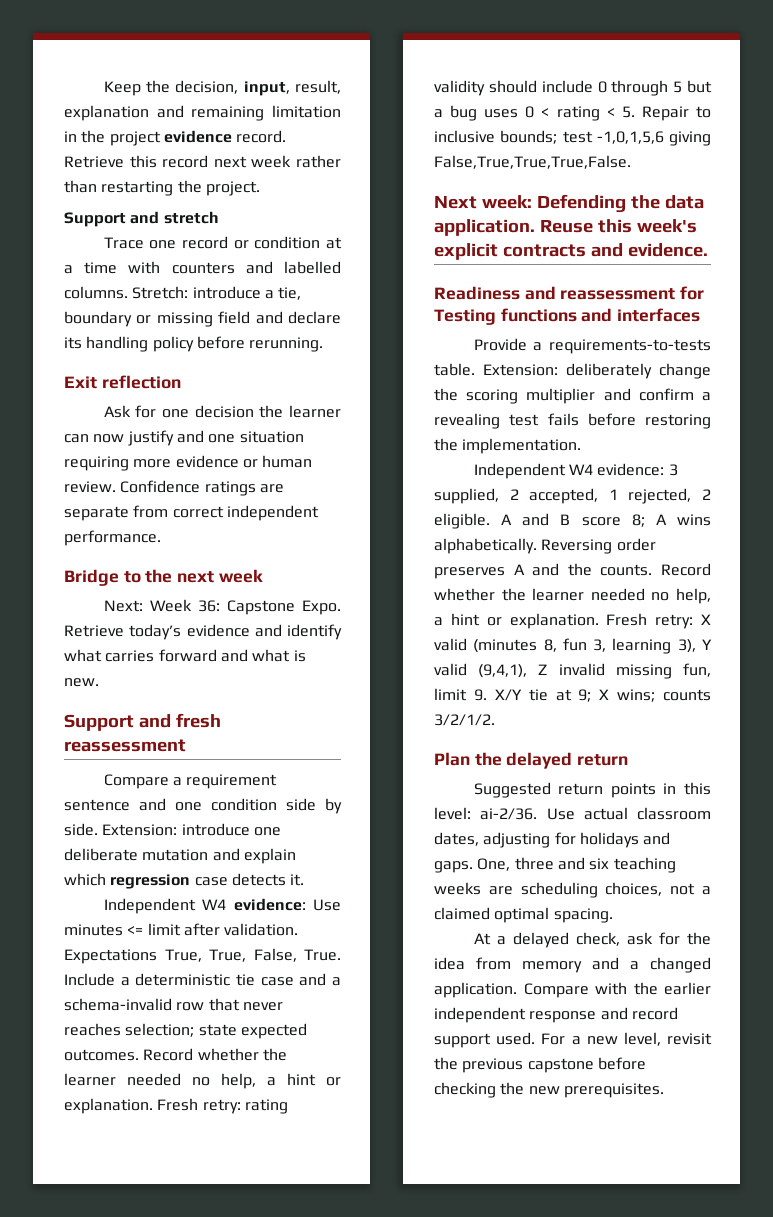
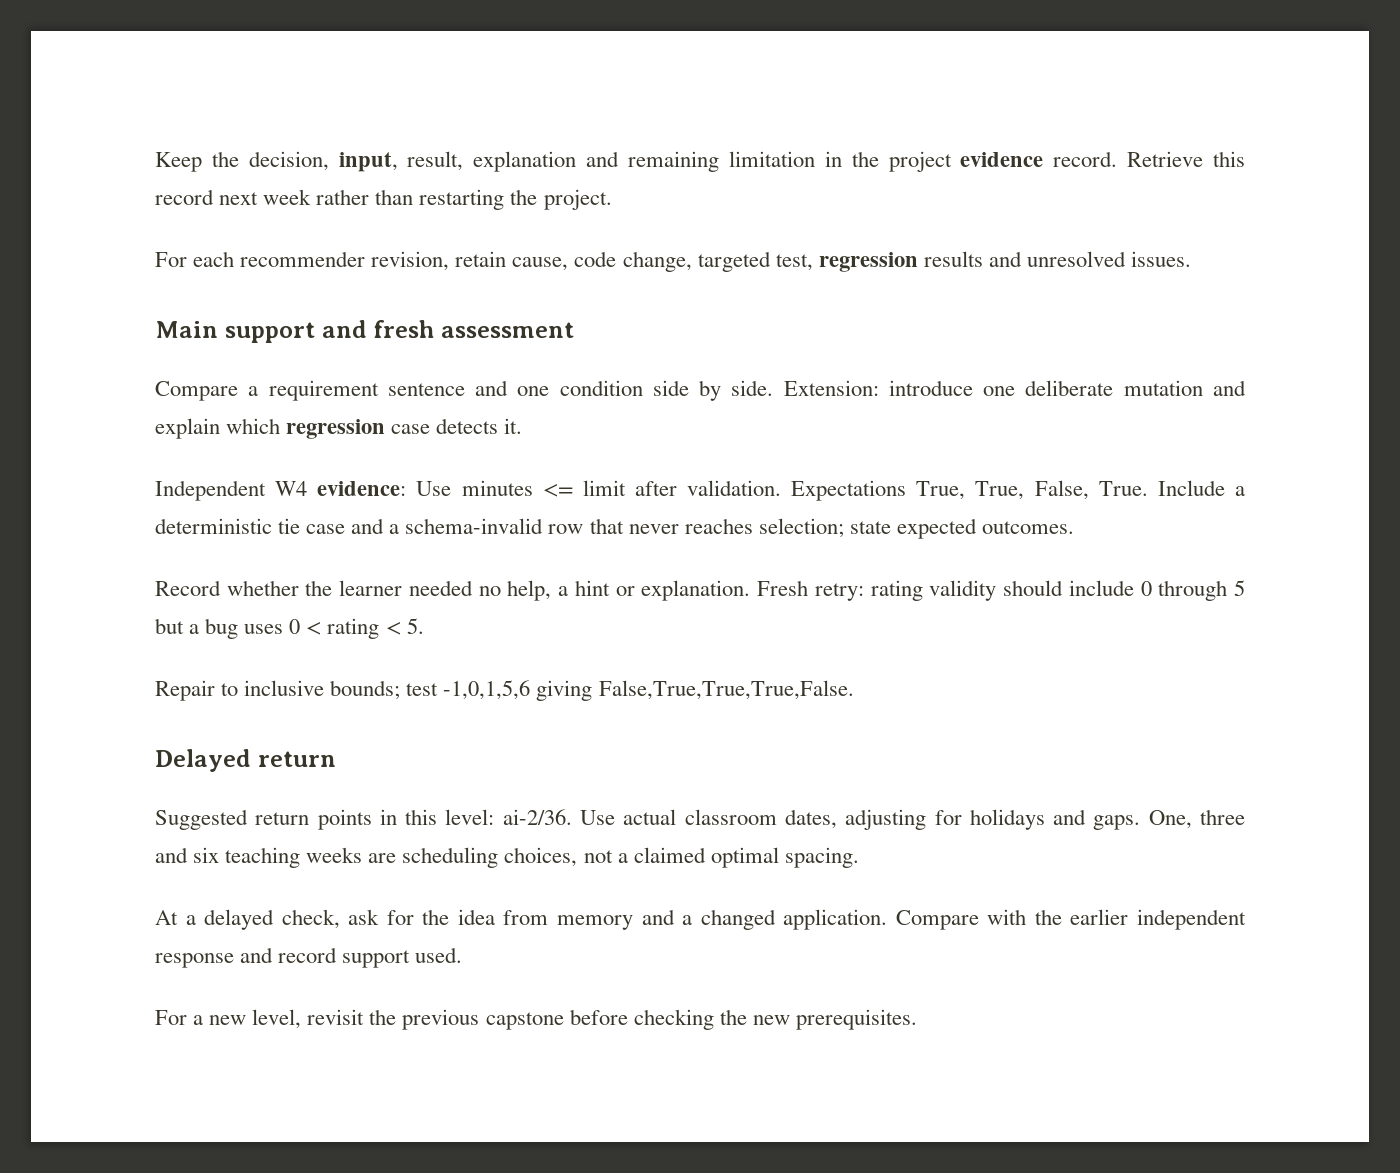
[64,211,219,227] [103,236,342,249] [64,261,341,274] [64,286,302,300] [64,311,341,327] [64,336,324,352] [64,375,181,389] [103,405,341,418] [64,430,304,446] [64,455,313,471] [64,480,284,496] [64,505,319,521] [64,530,161,546] [64,569,263,586] [103,599,341,615] [64,624,342,640] [64,649,306,662] [64,678,99,687] [64,714,134,731] Support and stretch // Trace one record or condition at a time with counters and labelled columns. Stretch: introduce a tie, boundary or missing field and declare its handling policy before rerunning. // Exit reflection // Ask for one decision the learner can now justify and one situation requiring more evidence or human review. Confidence ratings are separate from correct independent performance. // Bridge to the next week // Next: Week 36: Capstone Expo. Retrieve today’s evidence and identify what carries forward and what is new. // Support -> [155,251,1192,272] [155,321,315,343] For each recommender revision, retain cause, code change, targeted test, regression results and unresolved issues. // Main support
[64,739,186,752] reassessment -> [441,322,574,338] assessment
(139, 1055) none -> (1074, 527) //
(635, 112) none -> (424, 626) //
[434,194,704,213] [434,219,697,236] [434,243,708,260] [434,286,705,300] [434,308,701,325] [473,338,711,354] [434,363,711,379] [434,388,711,404] [434,413,711,429] [434,438,582,454] [473,463,678,479] [434,488,711,504] [434,513,711,529] [434,538,656,554] [434,563,711,579] [434,588,711,604] [434,613,711,629] [434,638,712,654] [434,663,711,679] [434,688,711,702] [434,714,495,726] [434,752,573,769] Next week: Defending the data application. Reuse this week's explicit contracts and evidence. // Readiness and reassessment for Testing functions and interfaces // Provide a requirements-to-tests table. Extension: deliberately change the scoring multiplier and confirm a revealing test fails before restoring the implementation. // Independent W4 evidence: 3 supplied, 2 accepted, 1 rejected, 2 eligible. A and B score 8; A wins alphabetically. Reversing order preserves A and the counts. Record whether the learner needed no help, a hint or explanation. Fresh retry: X valid (minutes 8, fun 3, learning 3), Y valid (9,4,1), Z invalid missing fun, limit 9. X/Y tie at 9; X wins; counts 3/2/1/2. // Plan the delayed -> [155,749,251,772] Delayed
(536, 1038) none -> (463, 955) //

